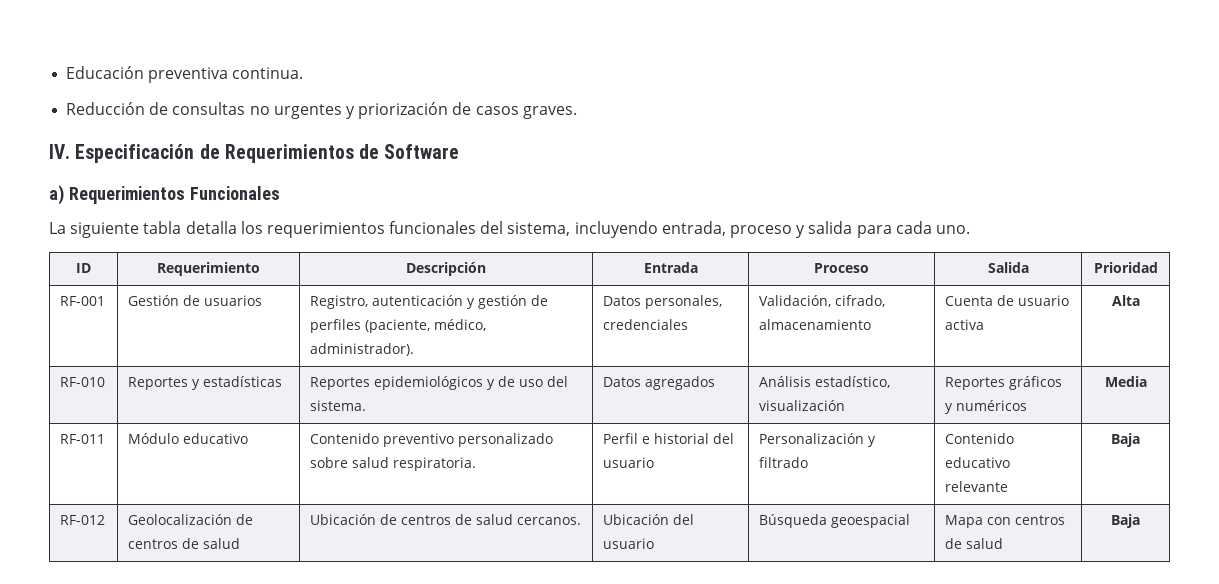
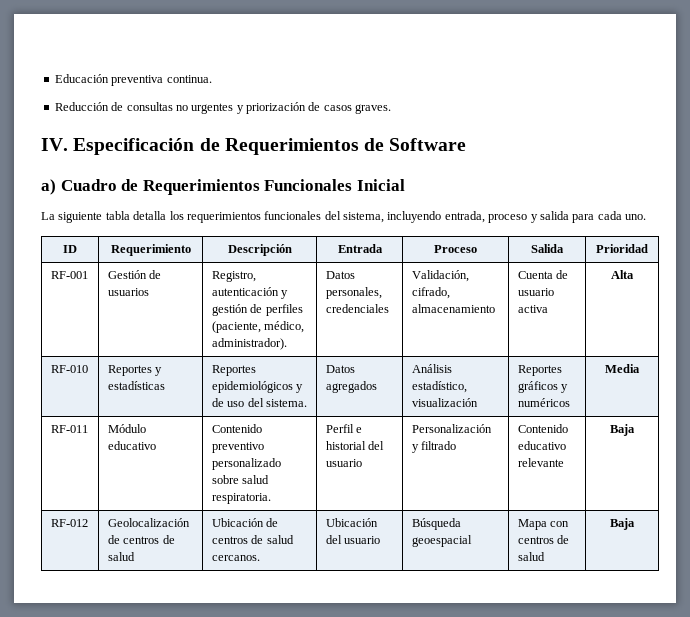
(64, 195) none -> [60,179,139,191] Cuadro de
(280, 193) none -> [356,179,405,191] Inicial

